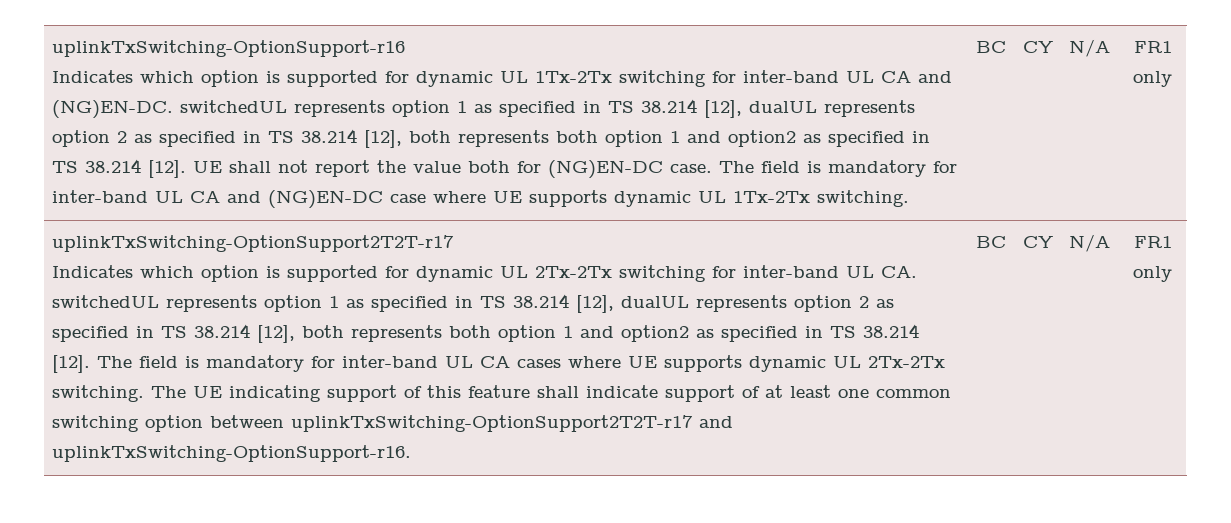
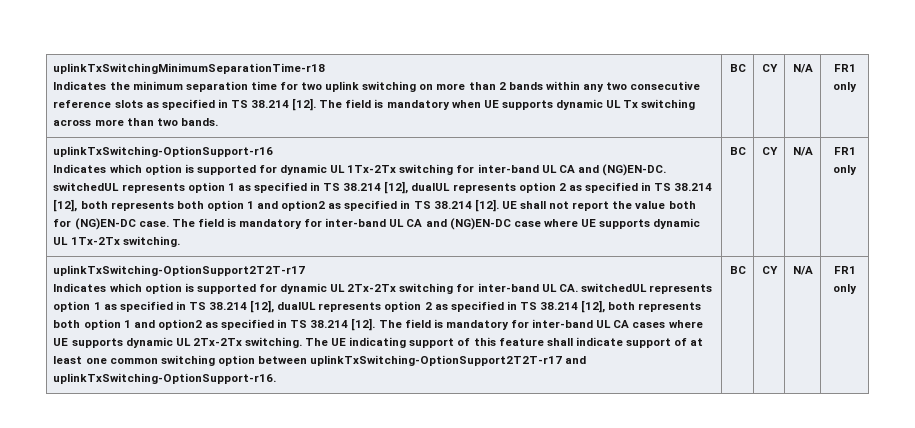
(51, 48) none -> [53,63,326,74] [53,81,701,92] [53,98,696,111] [53,118,218,126] [729,64,746,72] [761,64,778,72] [792,64,813,73] [833,64,856,72] [833,82,857,92] uplinkTxSwitchingMinimumSeparationTime-r18 // Indicates the minimum separation time for two uplink switching on more than 2 bands within any two consecutive reference slots as specified in TS 38.214 [12]. The field is mandatory when UE supports dynamic UL Tx switching across more than two bands. | BC | CY | N/A | FR1 only //

